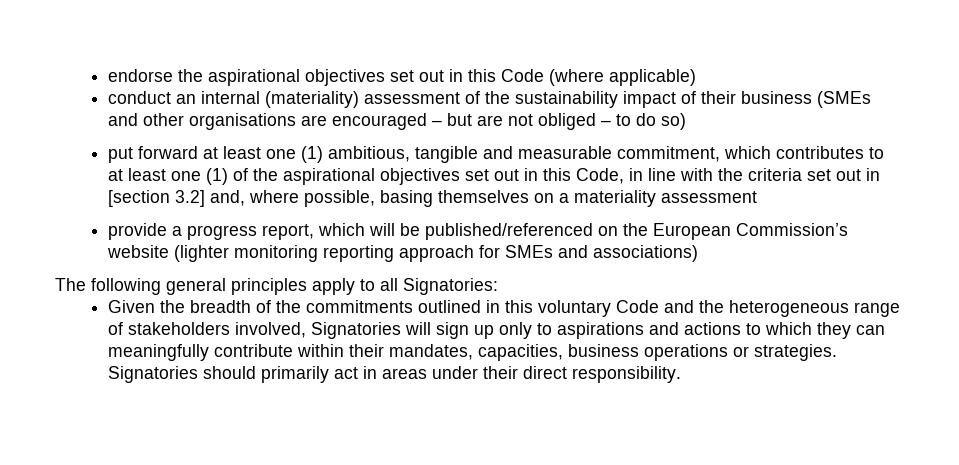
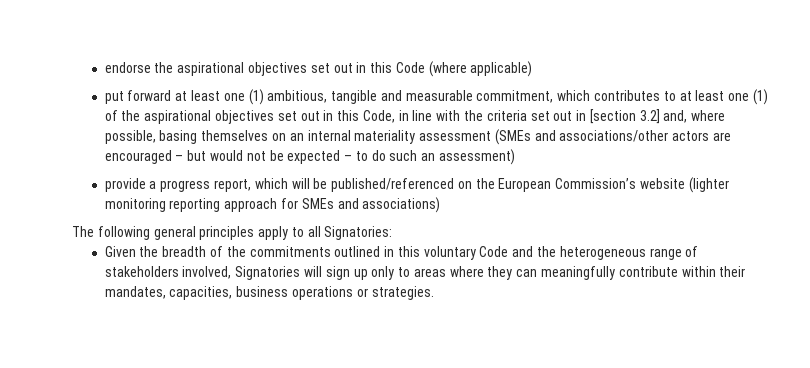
[108,91,872,108] [108,113,687,130] // conduct an internal (materiality) assessment of the sustainability impact of their business (SMEs and other organisations are encouraged – but are not obliged – to do so) -> (533, 69) none
[559,193,570,203] a -> [289,130,351,141] an internal
(758, 197) none -> [494,129,731,145] [104,149,515,165] (SMEs and associations/other actors are encouraged – but would not be expected – to do such an assessment)
[557,322,813,339] aspirations and actions to which -> [413,266,484,277] areas where
[108,366,682,383] Signatories should primarily act in areas under their direct responsibility. -> (434, 293) none

